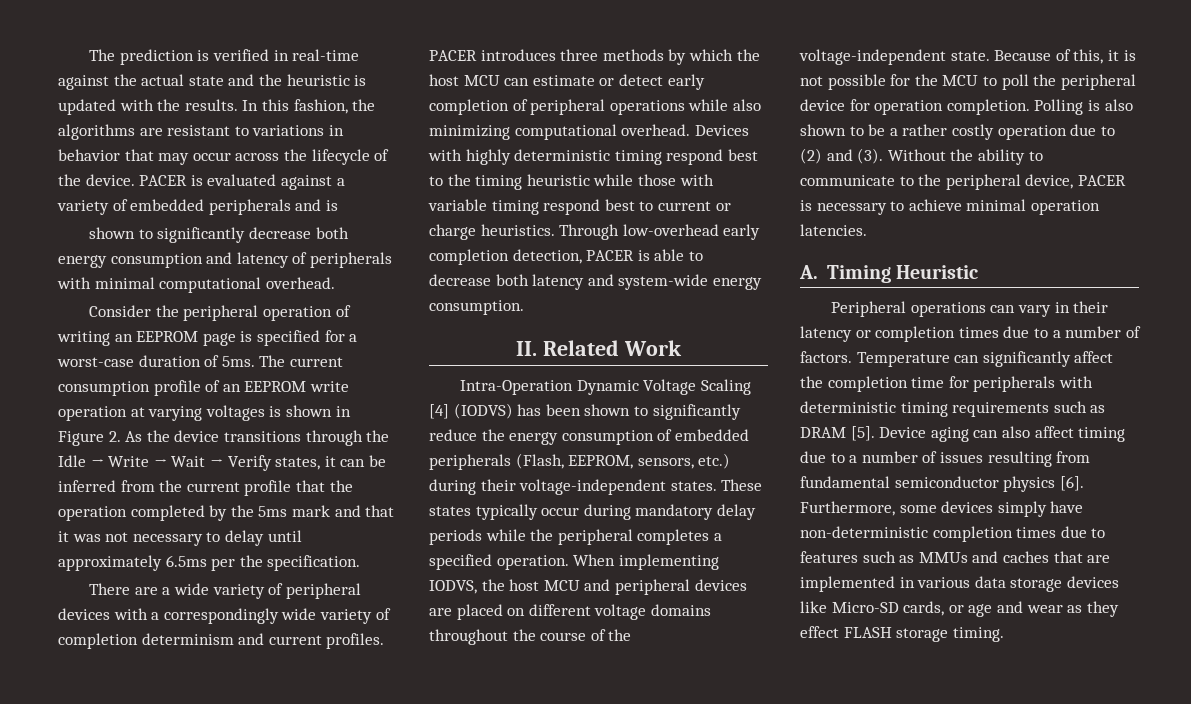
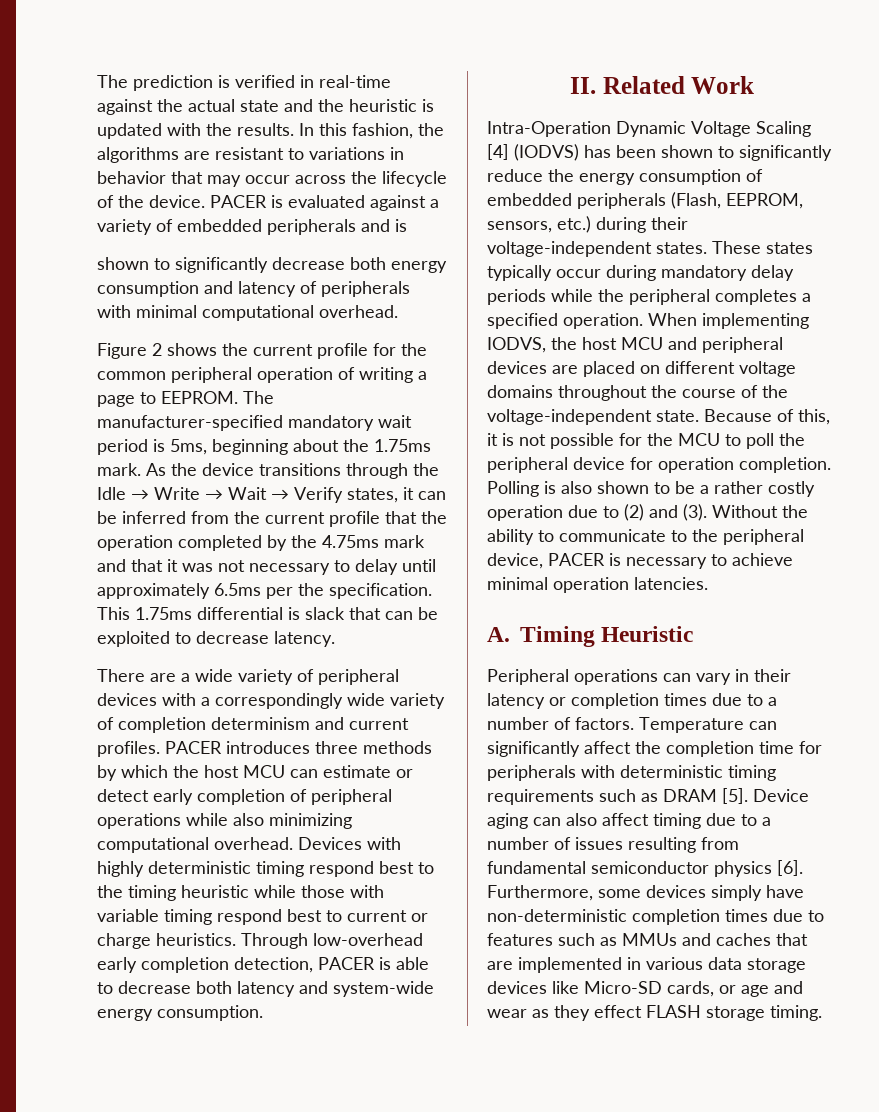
[89,305,351,321] [57,330,358,346] [57,355,343,367] [58,380,349,396] [58,405,351,421] [58,431,121,446] Consider the peripheral operation of writing an EEPROM page is specified for a worst-case duration of 5ms. The current consumption profile of an EEPROM write operation at varying voltages is shown in Figure 2. -> [97,343,427,359] [97,367,427,383] [97,391,274,407] [97,415,412,431] [97,439,431,455] [97,463,141,476] Figure 2 shows the current profile for the common peripheral operation of writing a page to EEPROM. The manufacturer-specified mandatory wait period is 5ms, beginning about the 1.75ms mark.
[258,506,288,517] 5ms -> [322,535,379,548] 4.75ms
(361, 563) none -> [97,607,438,620] [97,631,335,647] This 1.75ms differential is slack that can be exploited to decrease latency.

